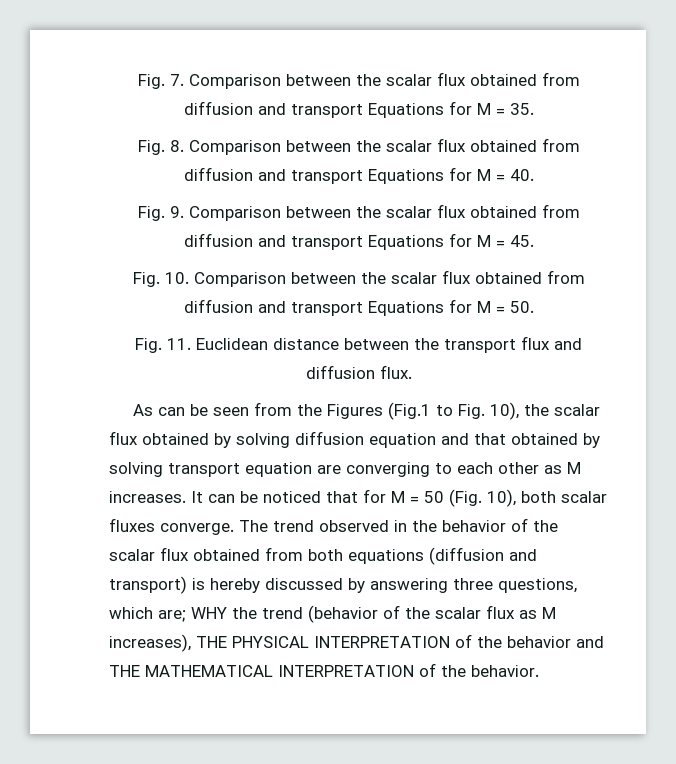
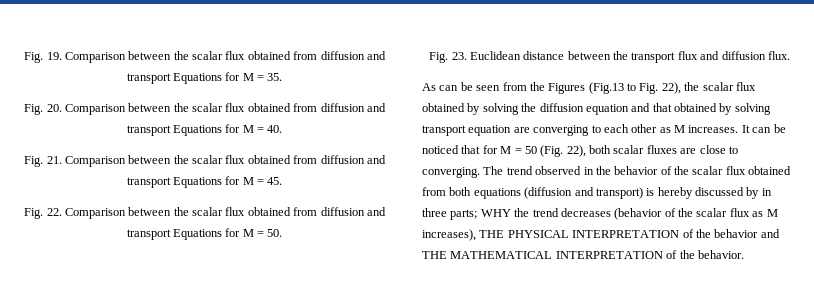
[137,74,184,89] Fig. 7. -> [24,52,62,63] Fig. 19.
[169,140,184,152] 8. -> [46,104,62,112] 20.
[169,206,184,218] 9. -> [46,156,62,164] 21.
[164,272,189,284] 10. -> [46,208,62,216] 22.
[167,338,191,350] 11. -> [451,52,467,60] 23.
[388,402,432,420] (Fig.1 -> [588,82,624,94] (Fig.13
[490,402,520,420] 10), -> [661,82,681,94] 22),
(290, 440) none -> [521,103,537,112] the
[487,489,516,507] 10), -> [566,145,586,157] 22),
[160,523,234,535] converge. -> [680,145,738,154] [422,167,480,178] are close to converging.
[370,578,577,593] [109,607,186,622] answering three questions, which are; -> [761,188,772,196] [422,208,478,220] in three parts;
(303, 613) none -> [560,208,611,217] decreases

